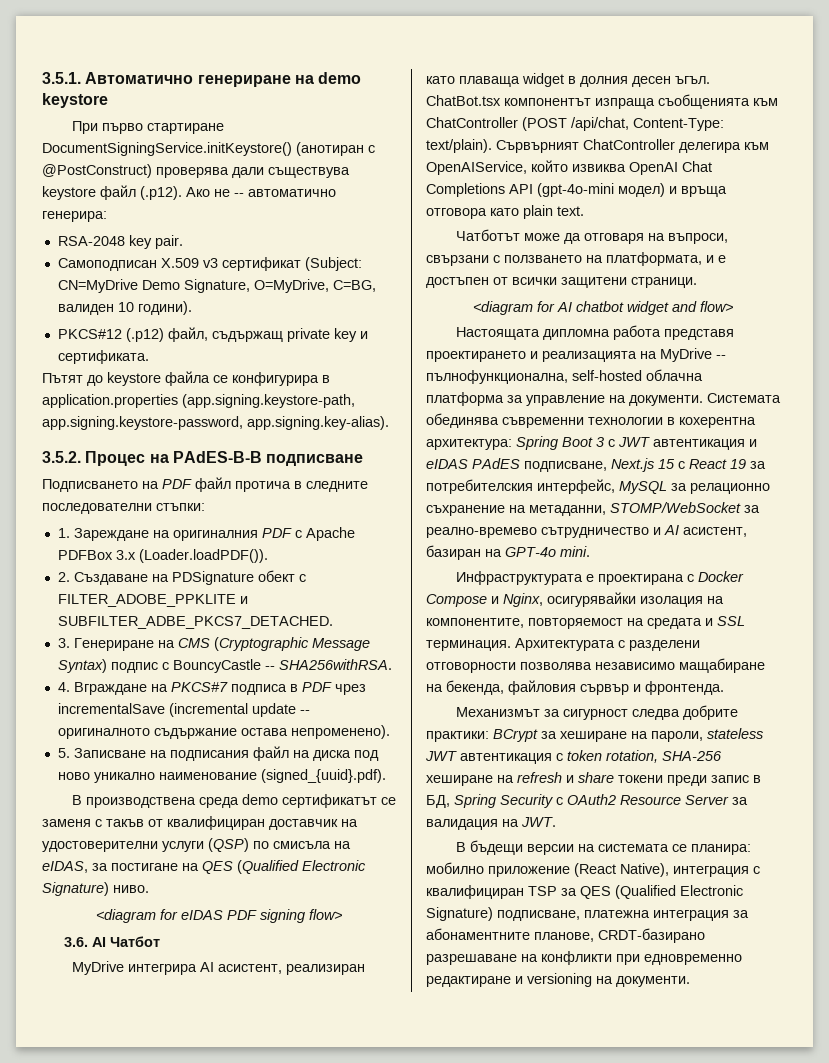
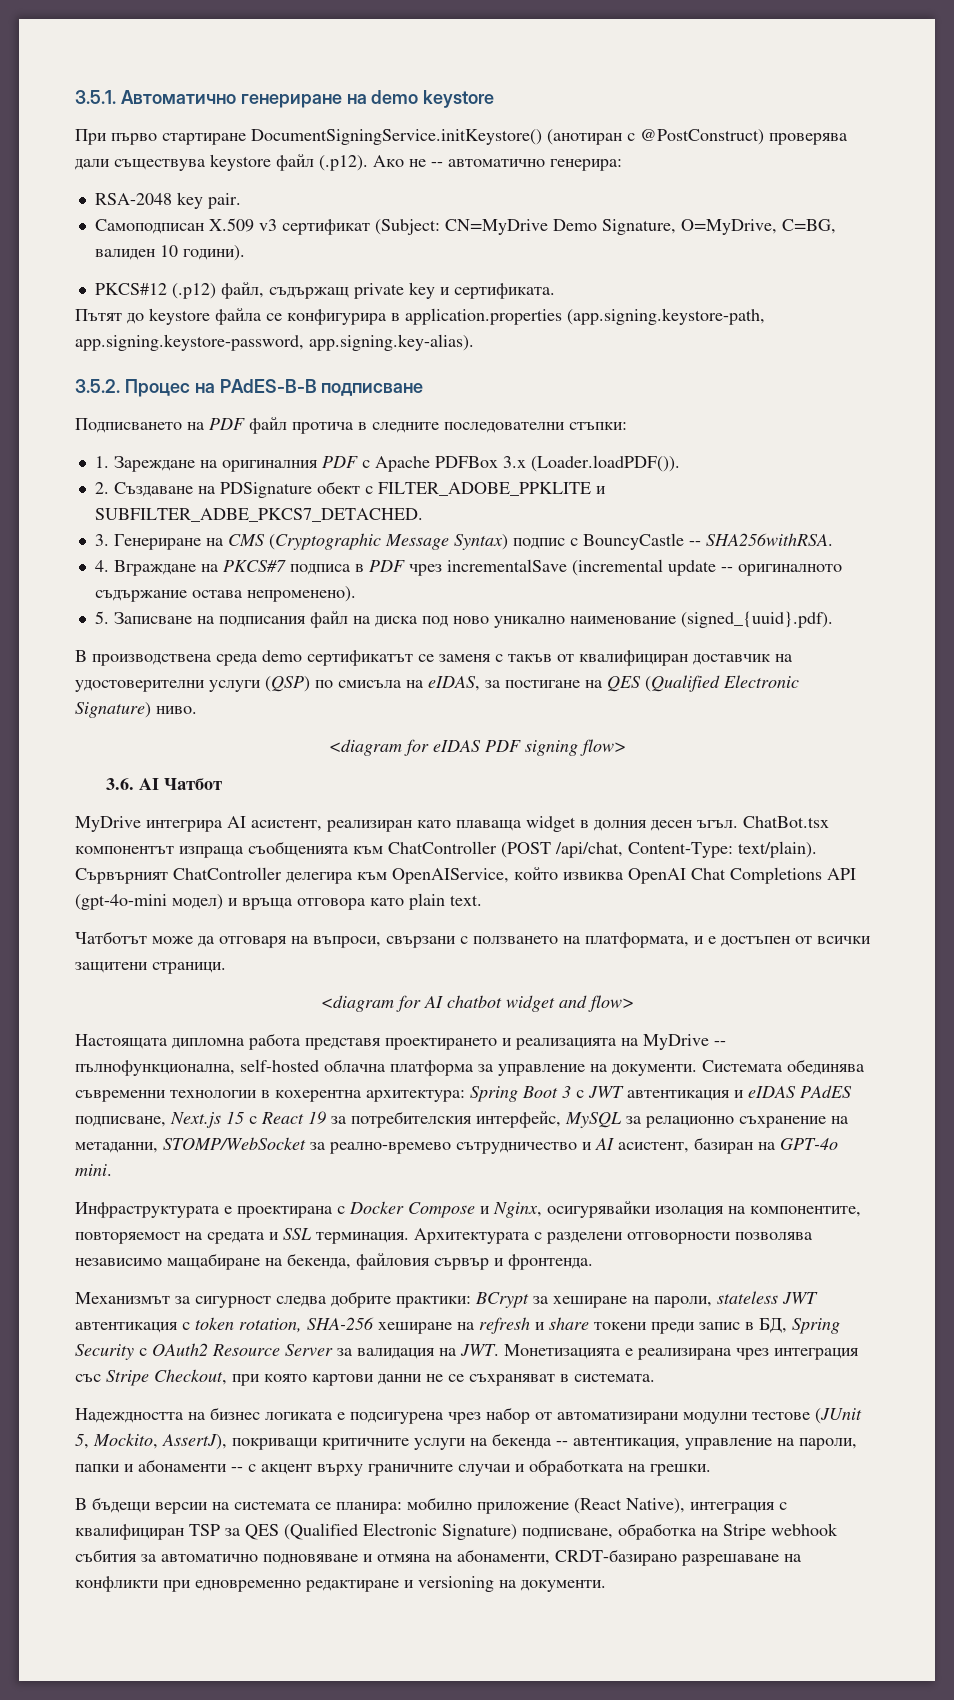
(556, 822) none -> [504,1344,859,1360] [75,1369,655,1386] [75,1407,862,1424] [75,1433,857,1450] [75,1459,711,1476] Монетизацията е реализирана чрез интеграция със Stripe Checkout, при която картови данни не се съхраняват в системата. // Надеждността на бизнес логиката е подсигурена чрез набор от автоматизирани модулни тестове (JUnit 5, Mockito, AssertJ), покриващи критичните услуги на бекенда -- автентикация, управление на пароли, папки и абонаменти -- с акцент върху граничните случаи и обработката на грешки.
[584,910,749,921] [426,928,594,942] платежна интеграция за абонаментните планове, -> [618,1523,838,1540] [75,1549,550,1565] обработка на Stripe webhook събития за автоматично подновяване и отмяна на абонаменти,

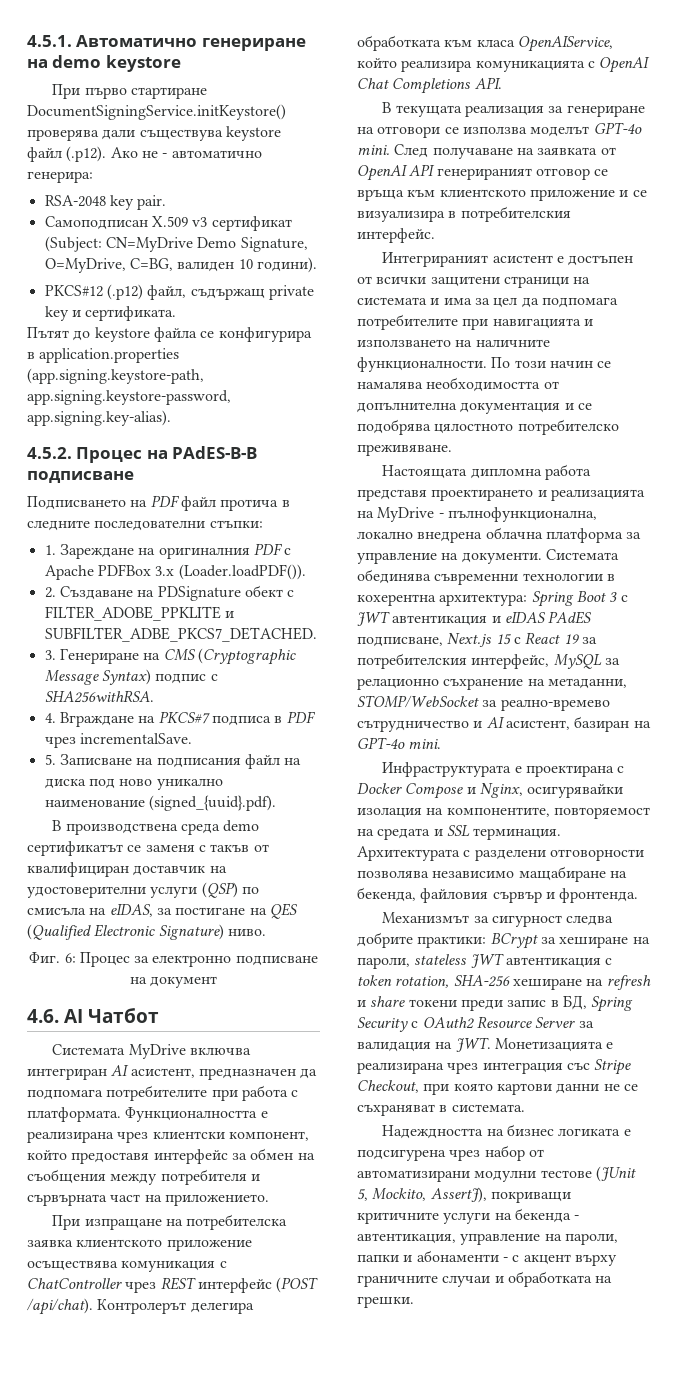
[75,90,116,104] 3.5.1. -> [27,35,72,47] 4.5.1.
[547,129,764,145] (анотиран с @PostConstruct) -> (286, 112) none
[431,162,443,167] -- -> [162,153,168,158] -
[75,379,120,393] 3.5.2. -> [27,447,72,459] 4.5.2.
[582,533,701,550] BouncyCastle -- -> (218, 677) none
[446,559,842,576] [94,586,356,602] incrementalSave (incremental update -- оригиналното съдържание остава непроменено). -> [79,733,192,744] incrementalSave.
[328,739,626,756] [105,778,222,790] [75,816,829,832] [75,841,817,858] [75,867,856,884] [75,893,482,910] [75,931,704,948] <diagram for eIDAS PDF signing flow> // 3.6. AI Чатбот // MyDrive интегрира AI асистент, реализиран като плаваща widget в долния десен ъгъл. ChatBot.tsx компонентът изпраща съобщенията към ChatController (POST /api/chat, Content-Type: text/plain). Сървърният ChatController делегира към OpenAIService, който извиква OpenAI Chat Completions API (gpt-4o-mini модел) и връща отговора като plain text. // Чатботът може да отговаря на въпроси, свързани с ползването на платформата, и -> [29,952,318,967] [129,976,218,988] [27,1008,159,1023] [52,1044,251,1059] [27,1065,318,1080] [27,1085,299,1101] [27,1107,268,1122] [27,1131,309,1143] [27,1148,315,1164] [27,1169,260,1185] [27,1194,269,1206] [52,1214,288,1230] [27,1239,252,1251] [27,1260,227,1272] [27,1277,319,1293] [27,1298,254,1315] [357,35,613,52] [357,57,651,73] [357,77,502,94] [382,102,645,117] [357,122,642,138] [357,144,616,159] [357,164,609,181] [357,189,647,201] [357,206,571,222] [357,228,435,243] [382,252,553,267] Фиг. 6: Процес за електронно подписване на документ // 4.6. AI Чатбот // Системата MyDrive включва интегриран AI асистент, предназначен да подпомага потребителите при работа с платформата. Функционалността е реализирана чрез клиентски компонент, който предоставя интерфейс за обмен на съобщения между потребителя и сървърната част на приложението. // При изпращане на потребителска заявка клиентското приложение осъществява комуникация с ChatController чрез REST интерфейс (POST /api/chat). Контролерът делегира обработката към класа OpenAIService, който реализира комуникацията с OpenAI Chat Completions API. // В текущата реализация за генериране на отговори се използва моделът GPT-4o mini. След получаване на заявката от OpenAI API генерираният отговор се връща към клиентското приложение и се визуализира в потребителския интерфейс. // Интегрираният асистент
[152,962,226,974] [320,995,634,1012] страници. // <diagram for AI chatbot widget and flow> -> [503,276,591,288] [357,297,618,308] [357,314,593,330] [357,339,550,347] [357,357,612,372] [357,377,559,392] [357,402,592,414] [357,419,619,435] [357,444,452,456] страници на системата и има за цел да подпомага потребителите при навигацията и използването на наличните функционалности. По този начин се намалява необходимостта от допълнителна документация и се подобрява цялостното потребителско преживяване.
[714,1041,726,1046] [75,1059,319,1076] -- пълнофункционална, self-hosted -> [438,507,597,522] [357,531,483,543] - пълнофункционална, локално внедрена
[556,1441,568,1446] -- -> [574,1215,580,1220] -
[231,1467,243,1472] -- -> [502,1257,508,1262] -
[75,1497,787,1514] [75,1523,838,1540] [75,1549,802,1566] [75,1576,606,1592] // В бъдещи версии на системата се планира: мобилно приложение (React Native), интеграция с квалифициран TSP за QES (Qualified Electronic Signature) подписване, обработка на Stripe webhook събития за автоматично подновяване и отмяна на абонаменти, CRDT-базирано разрешаване на конфликти при едновременно редактиране и versioning на документи. -> (414, 1302) none

